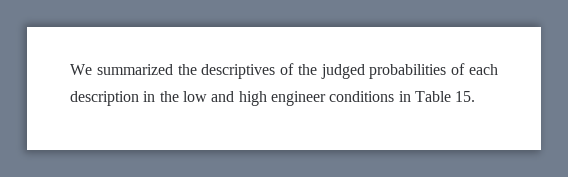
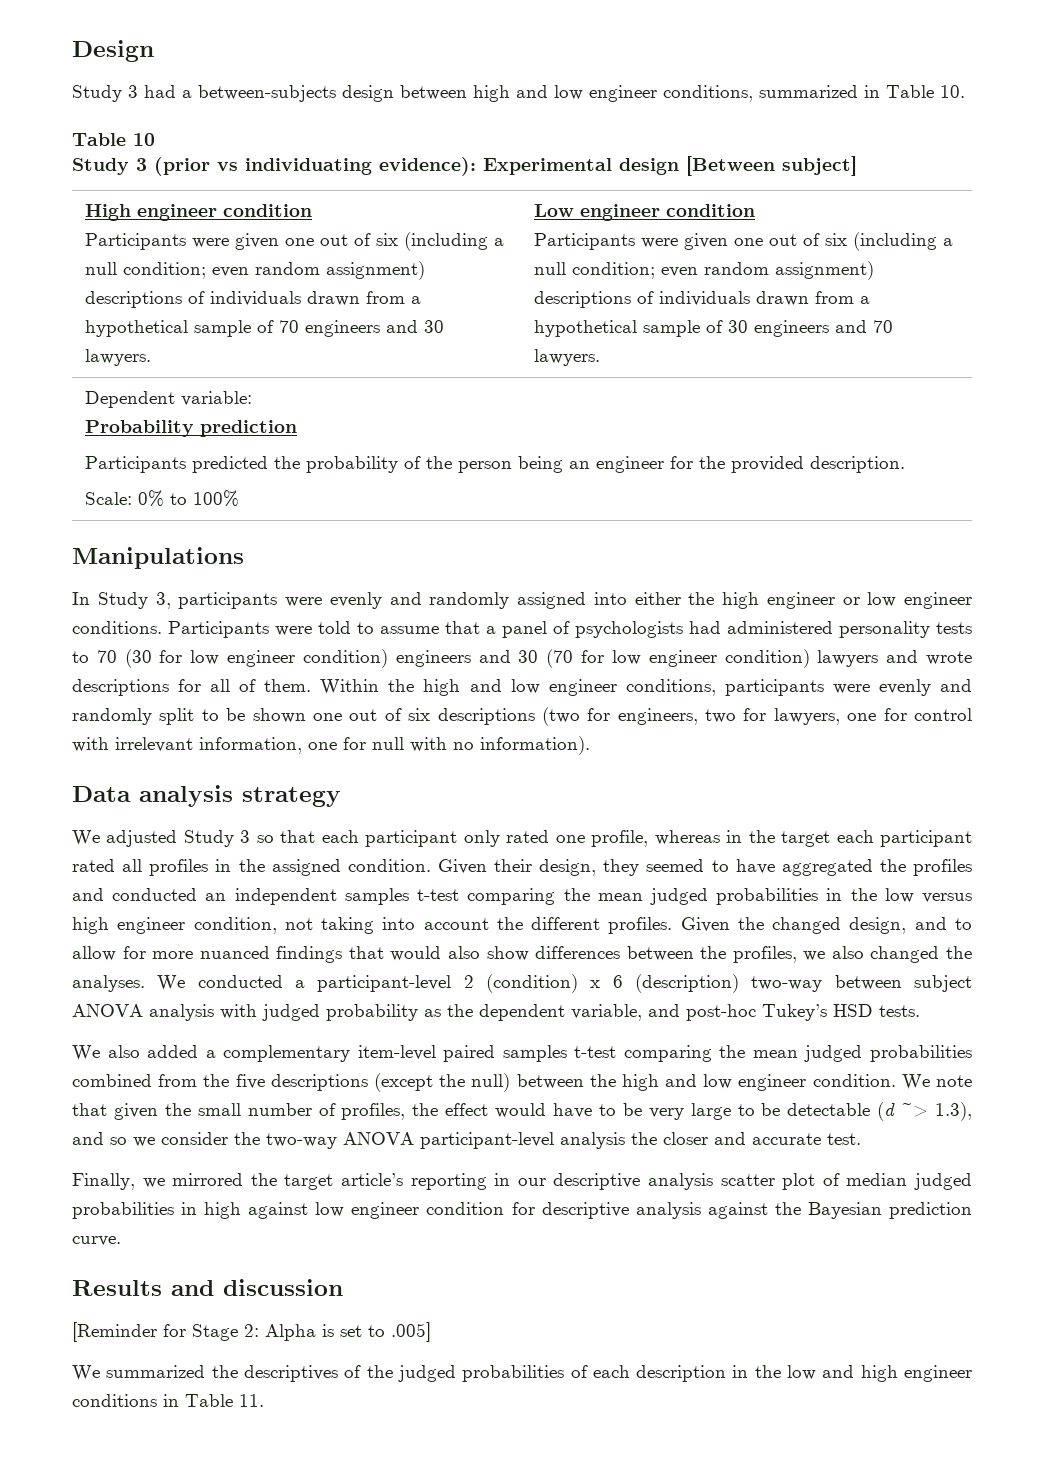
(70, 69) none -> [72,40,154,62] [72,85,965,102] [72,133,155,146] [72,156,857,176] [85,204,313,221] [85,232,505,251] [85,261,426,280] [85,291,422,308] [85,320,445,337] [85,349,152,366] [534,204,756,221] [534,232,954,251] [534,261,875,280] [534,291,871,308] [534,320,894,337] [534,349,601,366] [85,391,253,408] [85,420,298,437] [85,456,906,473] [85,490,240,507] [72,547,244,569] [72,592,972,609] [72,621,972,638] [72,649,973,668] [72,679,973,696] [72,707,973,726] [72,736,590,755] [72,785,341,807] [72,830,973,847] [72,859,972,876] [72,888,972,905] [72,917,972,934] [72,946,972,963] [72,974,973,993] [72,1004,920,1021] [72,1045,973,1062] [72,1073,972,1092] [72,1102,972,1121] [72,1132,861,1149] [72,1173,973,1190] [72,1202,973,1219] [72,1236,121,1246] [72,1279,343,1296] [72,1322,431,1342] Design // Study 3 had a between-subjects design between high and low engineer conditions, summarized in Table 10. // Table 10 // Study 3 (prior vs individuating evidence): Experimental design [Between subject] // High engineer condition // Participants were given one out of six (including a null condition; even random assignment) descriptions of individuals drawn from a hypothetical sample of 70 engineers and 30 lawyers. | Low engineer condition // Participants were given one out of six (including a null condition; even random assignment) descriptions of individuals drawn from a hypothetical sample of 30 engineers and 70 lawyers. // Dependent variable: // Probability prediction // Participants predicted the probability of the person being an engineer for the provided description. // Scale: 0% to 100% // Manipulations // In Study 3, participants were evenly and randomly assigned into either the high engineer or low engineer conditions. Participants were told to assume that a panel of psychologists had administered personality tests to 70 (30 for low engineer condition) engineers and 30 (70 for low engineer condition) lawyers and wrote descriptions for all of them. Within the high and low engineer conditions, participants were evenly and randomly split to be shown one out of six descriptions (two for engineers, two for lawyers, one for control with irrelevant information, one for null with no information). // Data analysis strategy // We adjusted Study 3 so that each participant only rated one profile, whereas in the target each participant rated all profiles in the assigned condition. Given their design, they seemed to have aggregated the profiles and conducted an independent samples t-test comparing the mean judged probabilities in the low versus high engineer condition, not taking into account the different profiles. Given the changed design, and to allow for more nuanced findings that would also show differences between the profiles, we also changed the analyses. We conducted a participant-level 2 (condition) x 6 (description) two-way between subject ANOVA analysis with judged probability as the dependent variable, and post-hoc Tukey’s HSD tests. // We also added a complementary item-level paired samples t-test comparing the mean judged probabilities combined from the five descriptions (except the null) between the high and low engineer condition. We note that given the small number of profiles, the effect would have to be very large to be detectable (d ~> 1.3), and so we consider the two-way ANOVA participant-level analysis the closer and accurate test. // Finally, we mirrored the target article’s reporting in our descriptive analysis scatter plot of median judged probabilities in high against low engineer condition for descriptive analysis against the Bayesian prediction curve. // Results and discussion // [Reminder for Stage 2: Alpha is set to .005] //
[455,91,476,102] 15. -> [239,1394,264,1407] 11.

